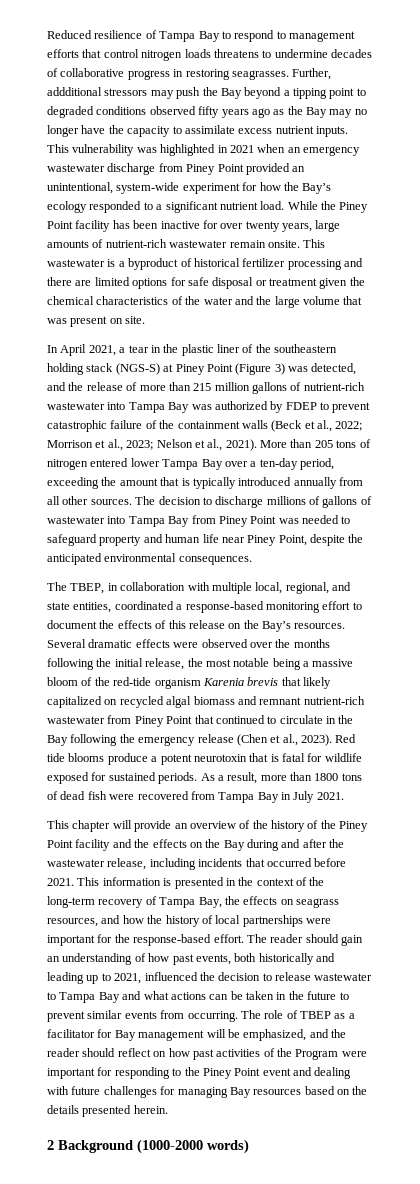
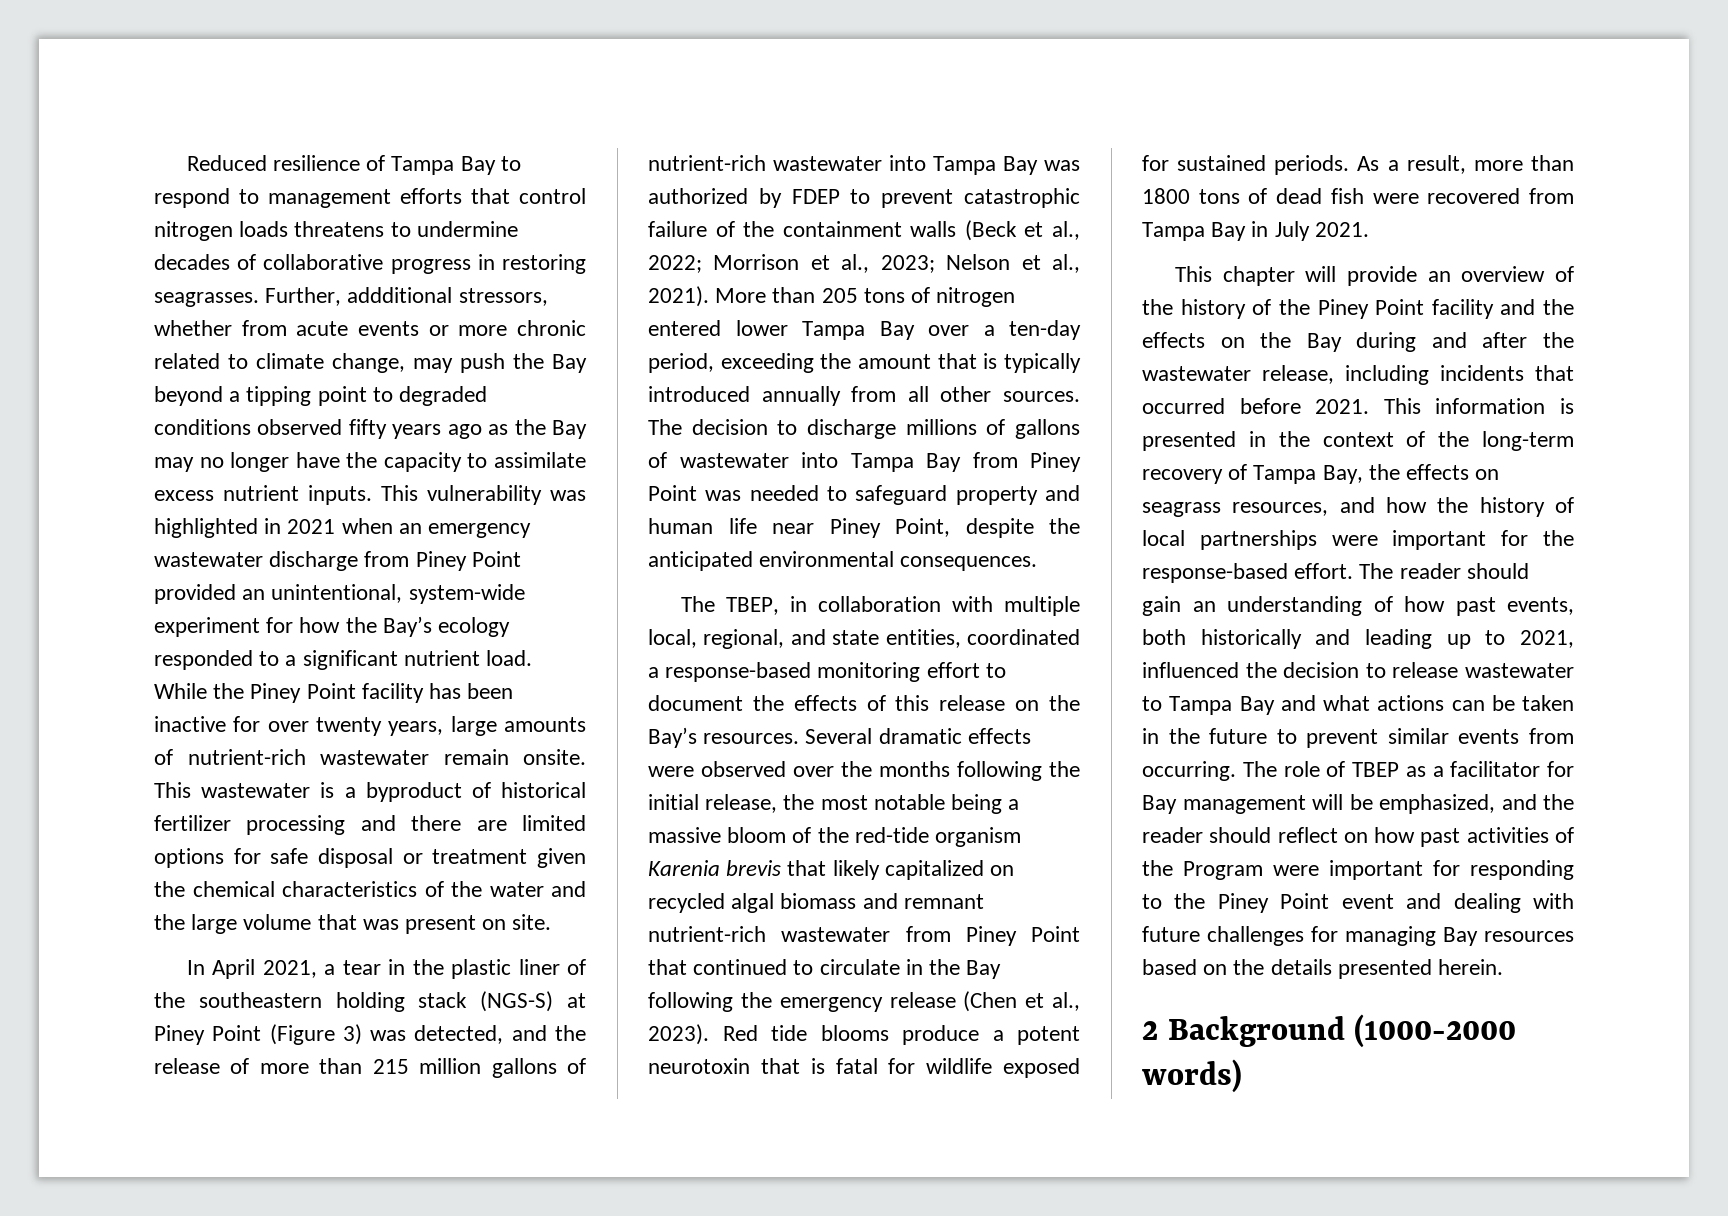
[104,88,148,96] stressors -> [458,288,548,306] [154,320,586,336] [154,353,405,373] stressors, whether from acute events or more chronic related to climate change,

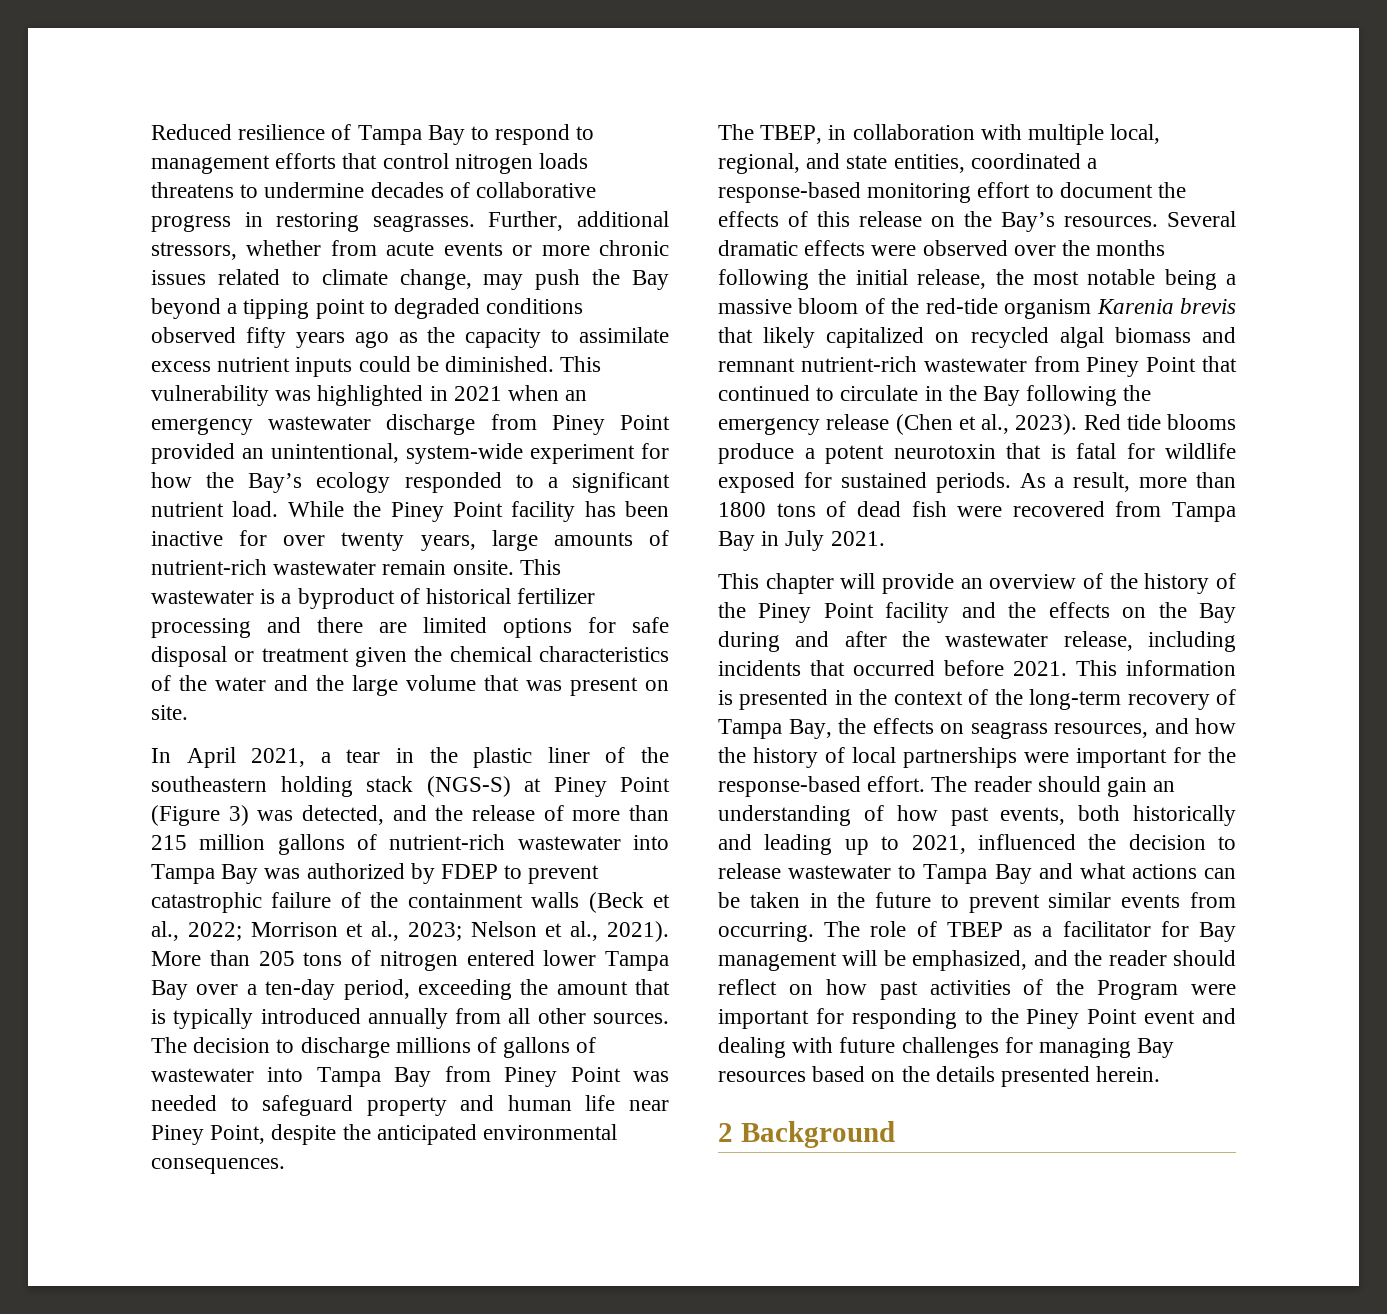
[347,287,453,303] addditional -> [577,211,669,227] additional
(586, 328) none -> [151,270,206,285] issues
[552,420,587,439] [154,452,378,472] Bay may no longer have the -> (456, 335) none
[308,485,372,505] inputs. -> [295,356,555,377] inputs could be diminished.
[1354,1014,1517,1048] [1142,1059,1242,1093] (1000-2000 words) -> (895, 1134) none

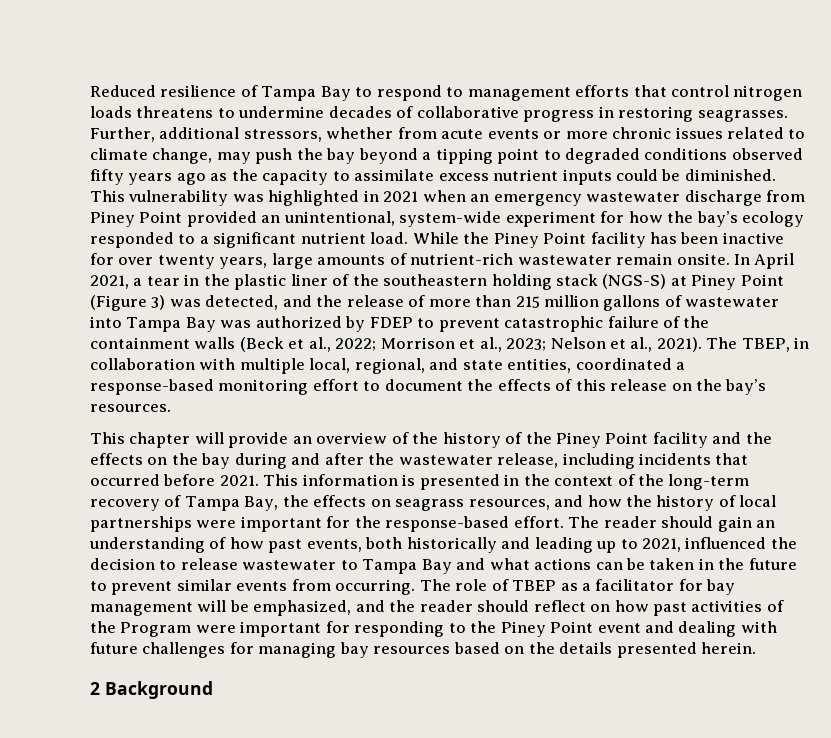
[632,270,669,290] Bay -> [326,148,356,164] bay
[248,473,303,493] Bay’s -> [696,211,738,227] bay’s
[519,559,561,575] [151,588,596,609] [151,617,669,638] [151,646,669,667] [151,675,669,696] [151,705,188,720] This wastewater is a byproduct of historical fertilizer processing and there are limited options for safe disposal or treatment given the chemical characteristics of the water and the large volume that was present on site. // -> (730, 259) none
[389,834,506,850] nutrient-rich -> (682, 301) none
[151,950,669,971] [151,979,670,1000] [151,1008,669,1029] [151,1037,597,1058] [151,1066,669,1087] [151,1095,669,1116] [151,1124,618,1145] [151,1158,285,1174] More than 205 tons of nitrogen entered lower Tampa Bay over a ten-day period, exceeding the amount that is typically introduced annually from all other sources. The decision to discharge millions of gallons of wastewater into Tampa Bay from Piney Point was needed to safeguard property and human life near Piney Point, despite the anticipated environmental consequences. // -> (702, 344) none
[1001,212,1055,232] Bay’s -> [725,379,767,395] bay’s
[1167,211,1236,227] [718,240,1166,256] [718,269,1236,290] [718,298,1236,319] [718,327,1236,348] [718,356,1237,377] [718,385,1152,406] [718,414,1236,435] [718,443,1236,464] [718,472,1236,493] [718,501,1236,522] [718,530,885,551] Several dramatic effects were observed over the months following the initial release, the most notable being a massive bloom of the red-tide organism Karenia brevis that likely capitalized on recycled algal biomass and remnant nutrient-rich wastewater from Piney Point that continued to circulate in the Bay following the emergency release (Chen et al., 2023). Red tide blooms produce a potent neurotoxin that is fatal for wildlife exposed for sustained periods. As a result, more than 1800 tons of dead fish were recovered from Tampa Bay in July 2021. -> (171, 408) none
[1199,603,1236,623] Bay -> [201,453,231,469] bay
[1199,922,1236,942] Bay -> [706,579,736,595] bay
[1137,1038,1175,1058] Bay -> [339,642,369,658] bay

